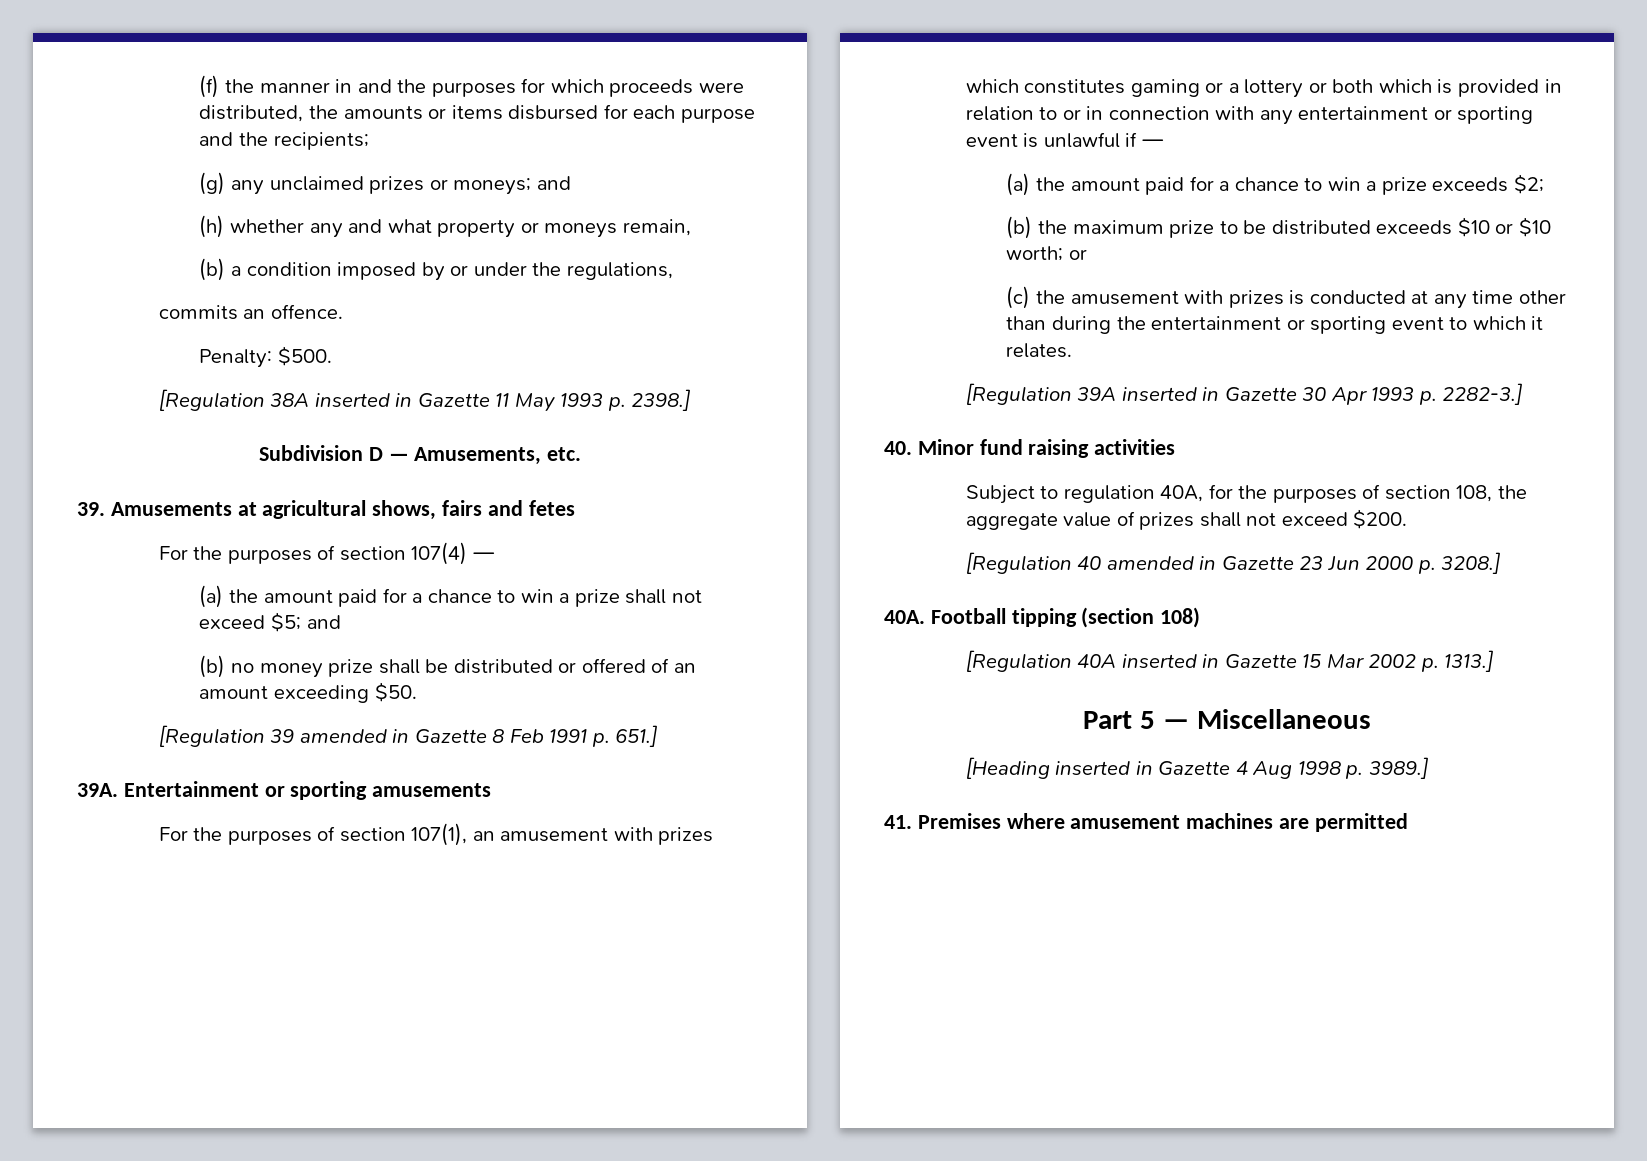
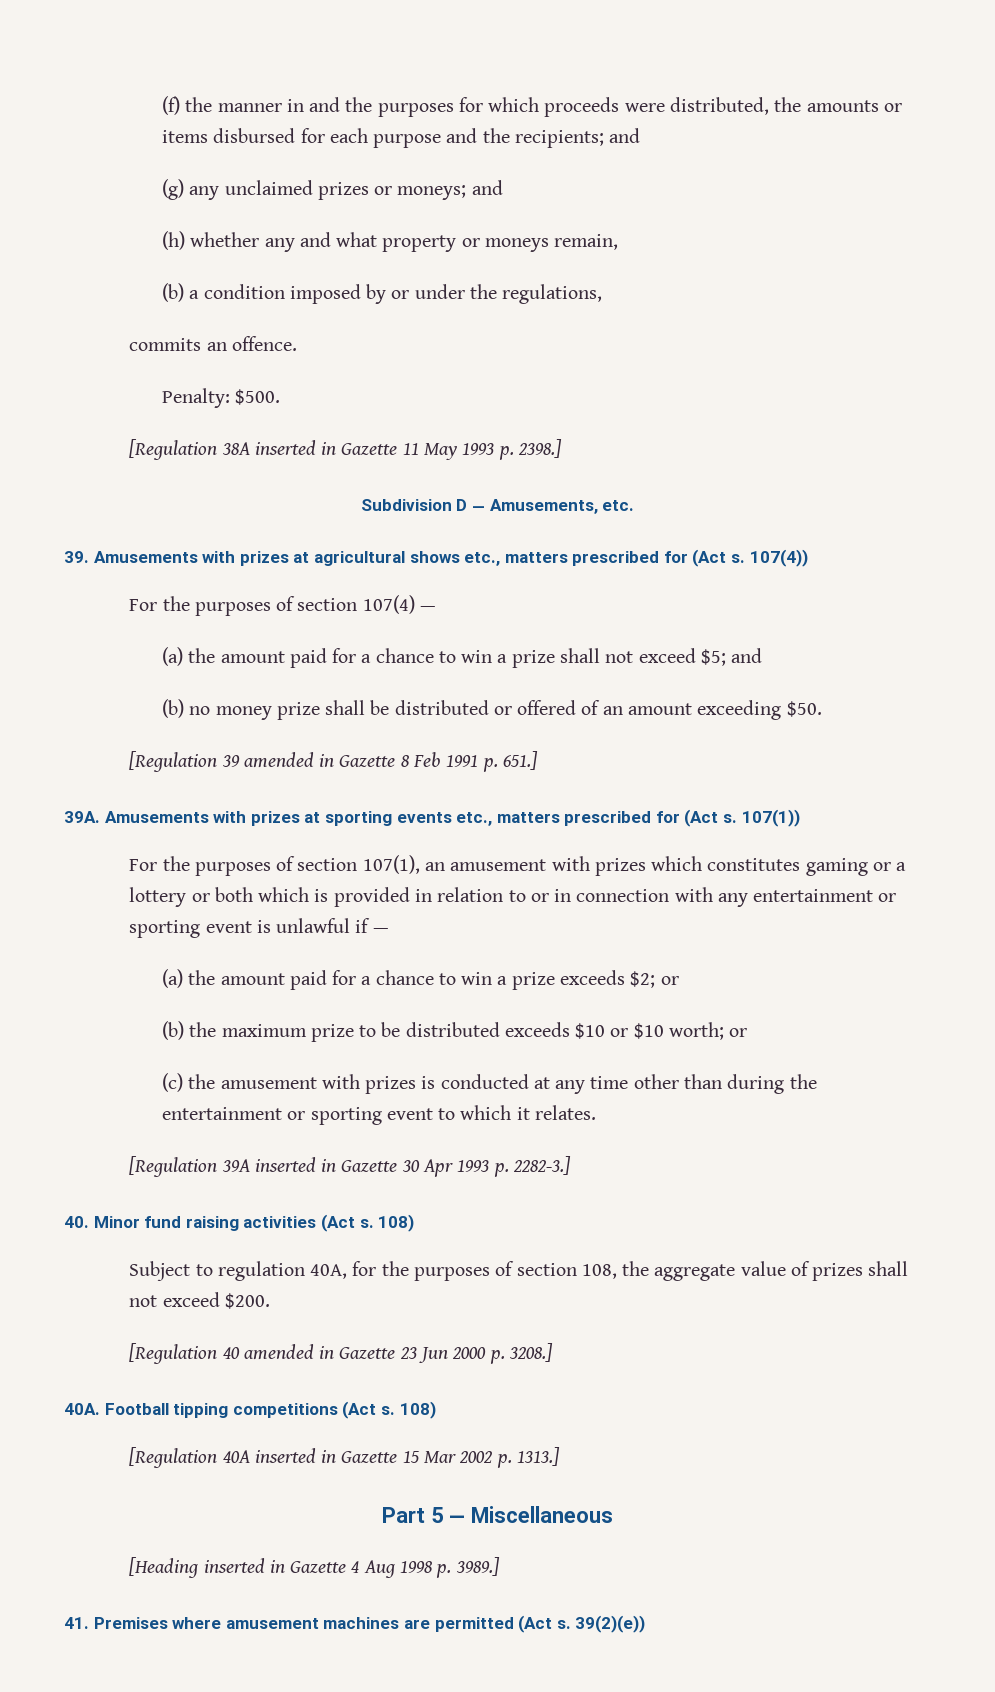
(369, 141) none -> [609,128,641,143] and
[237,500,575,520] at agricultural shows, fairs and fetes -> [202,549,808,567] with prizes at agricultural shows etc., matters prescribed for (Act s. 107(4))
[123,781,492,800] Entertainment or sporting amusements -> [104,809,800,827] Amusements with prizes at sporting events etc., matters prescribed for (Act s. 107(1))
(1544, 184) none -> [660,976,679,985] or
(1176, 447) none -> [320,1214,415,1232] (Act s. 108)
[1081,607,1155,628] (section -> [232,1401,395,1419] competitions (Act s.
(1408, 822) none -> [518,1615,646,1633] (Act s. 39(2)(e))

